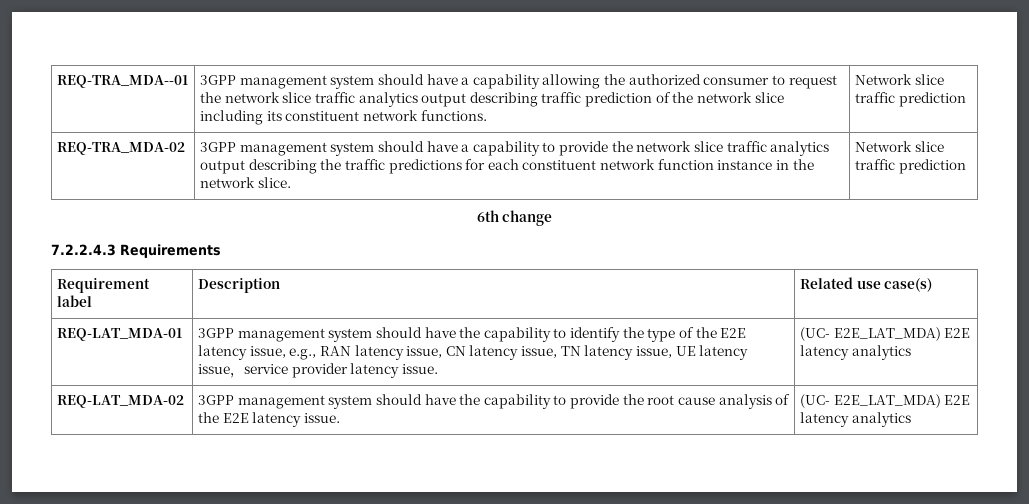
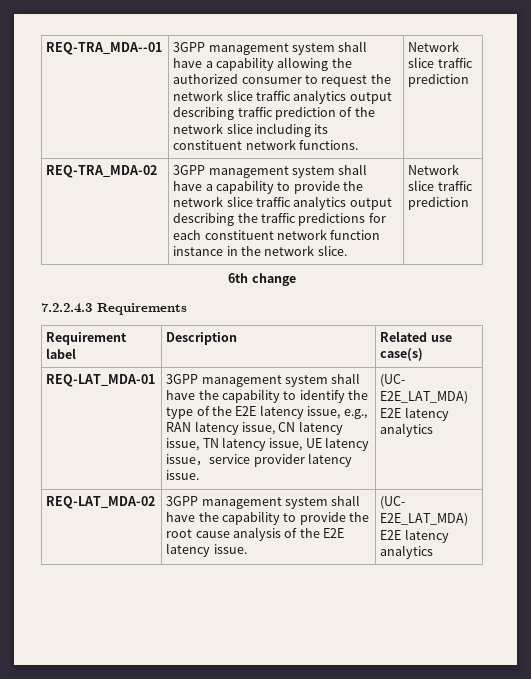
[377,74,424,85] should -> [338,41,368,52] shall
[377,141,424,152] should -> [338,164,368,175] shall
[375,327,422,338] should -> [331,373,361,384] shall
[375,394,422,405] should -> [331,495,361,506] shall

